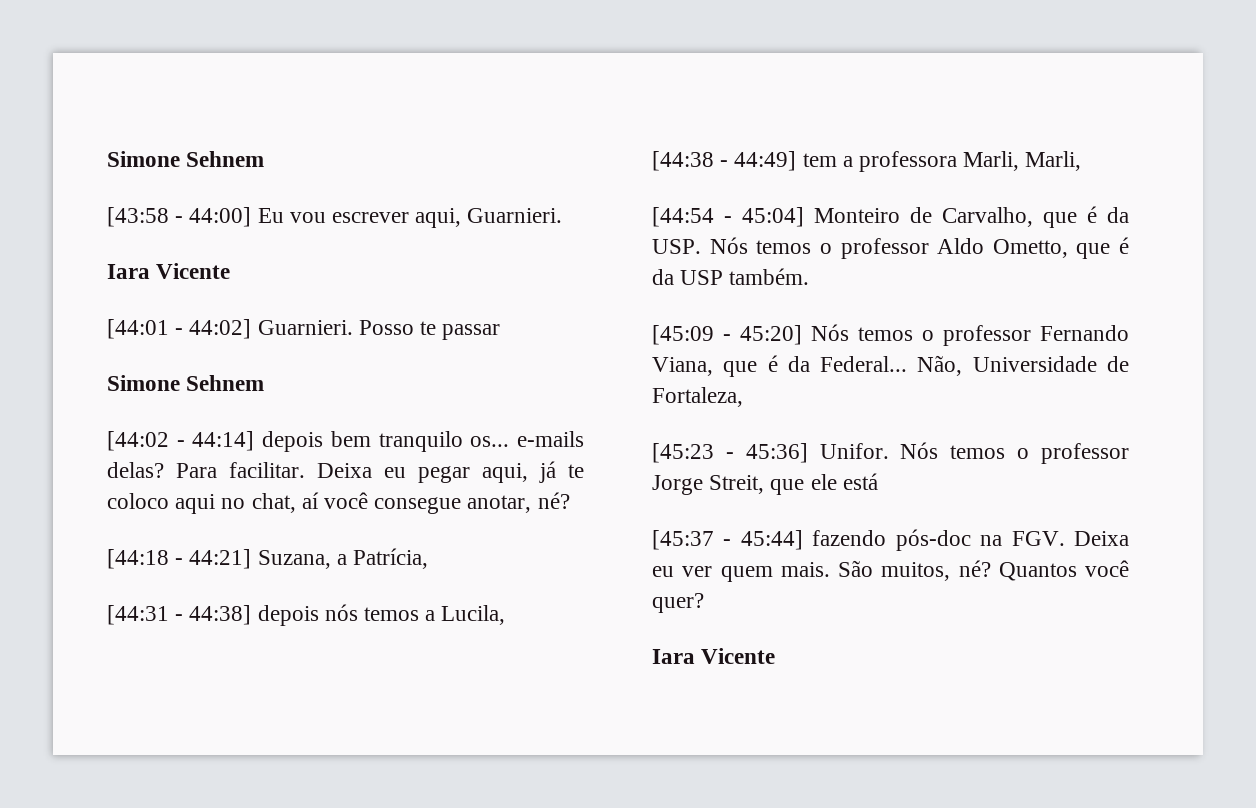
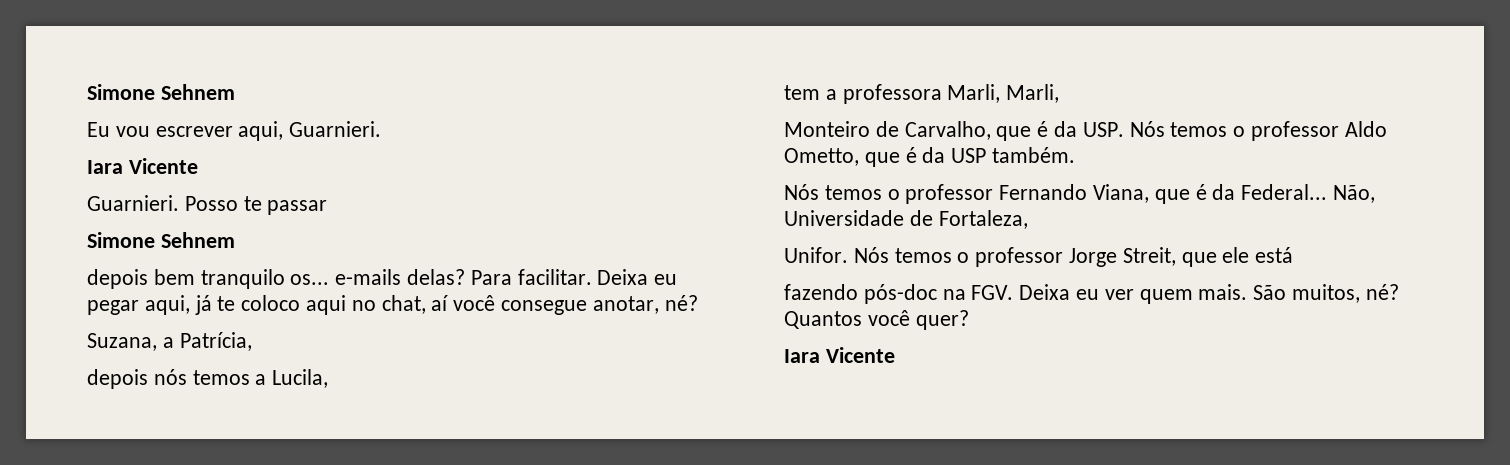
[107,151,265,167] [107,207,252,227] Simone Sehnem // [43:58 - 44:00] -> [87,84,235,100] Simone Sehnem //
[107,319,252,339] [44:01 - 44:02] -> (198, 166) none
[107,431,255,451] [44:02 - 44:14] -> (235, 240) none
[107,549,252,569] [44:18 - 44:21] -> (698, 303) none
[107,605,252,625] [44:31 - 44:38] -> (252, 341) none
[652,151,797,171] [44:38 - 44:49] -> (329, 378) none
[652,207,804,227] [44:54 - 45:04] -> (1060, 93) none
[652,325,802,345] [45:09 - 45:20] -> (1076, 155) none
[652,443,808,463] [45:23 - 45:36] -> (1028, 219) none
[652,530,803,550] [45:37 - 45:44] -> (1294, 255) none

